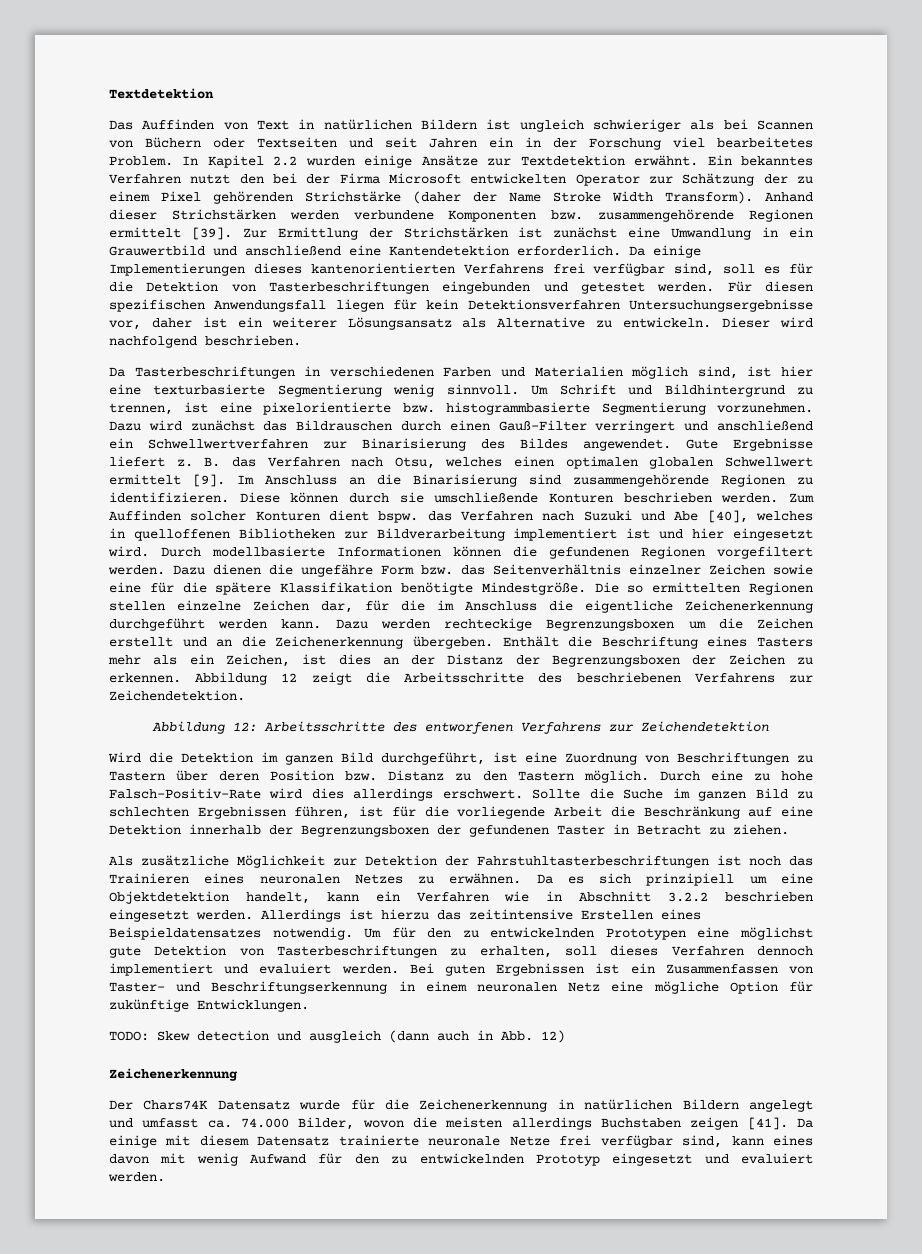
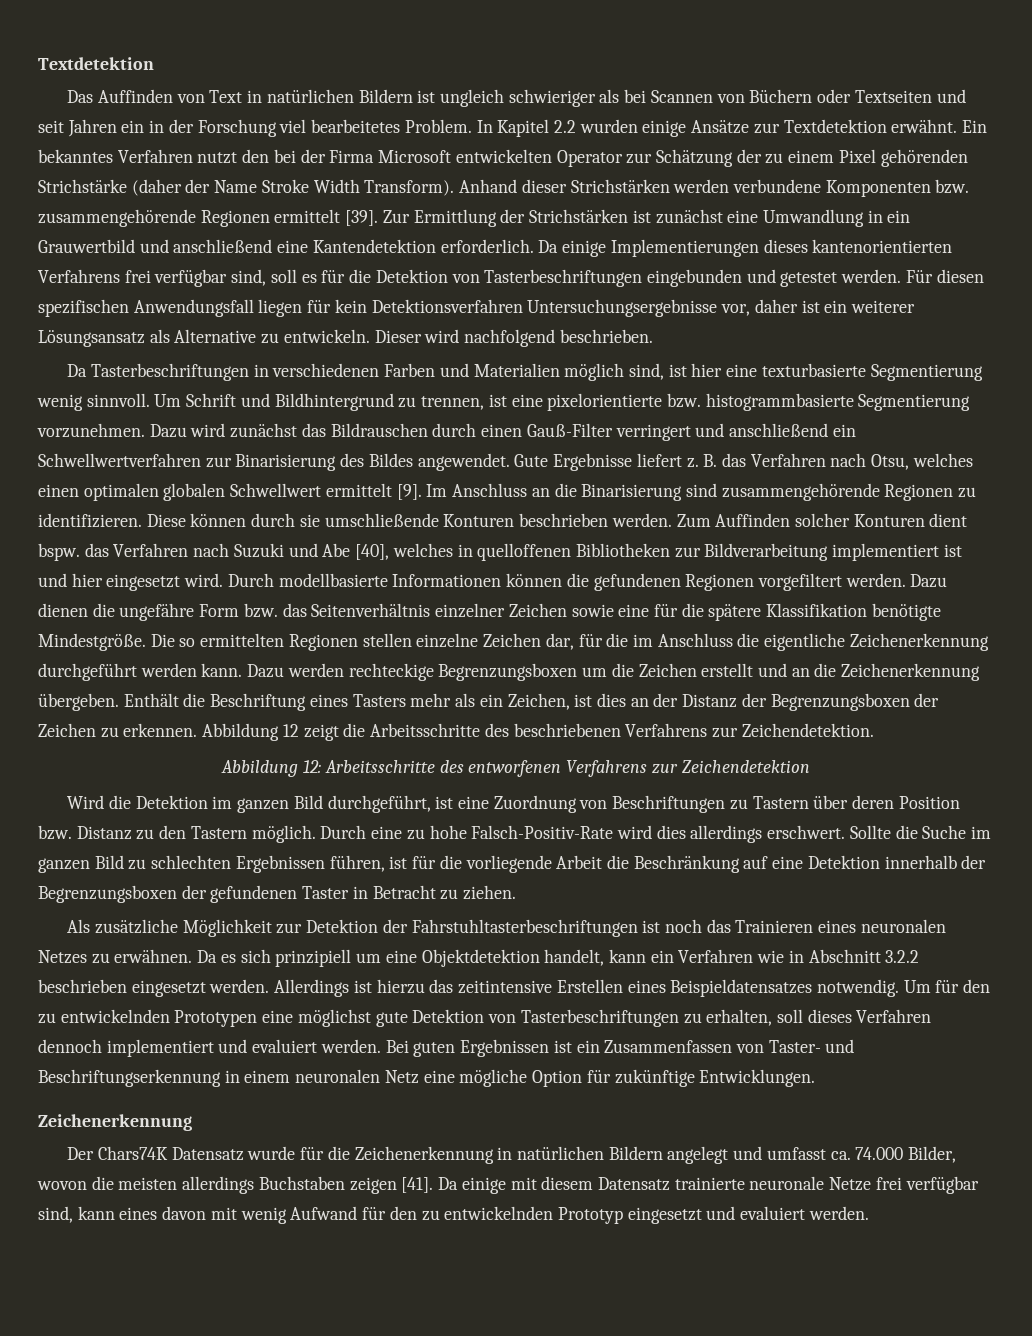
[109,1030,565,1043] // TODO: Skew detection und ausgleich (dann auch in Abb. 12) -> (816, 1078) none

